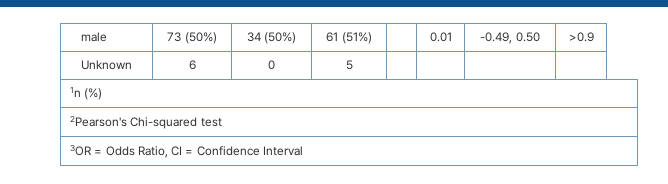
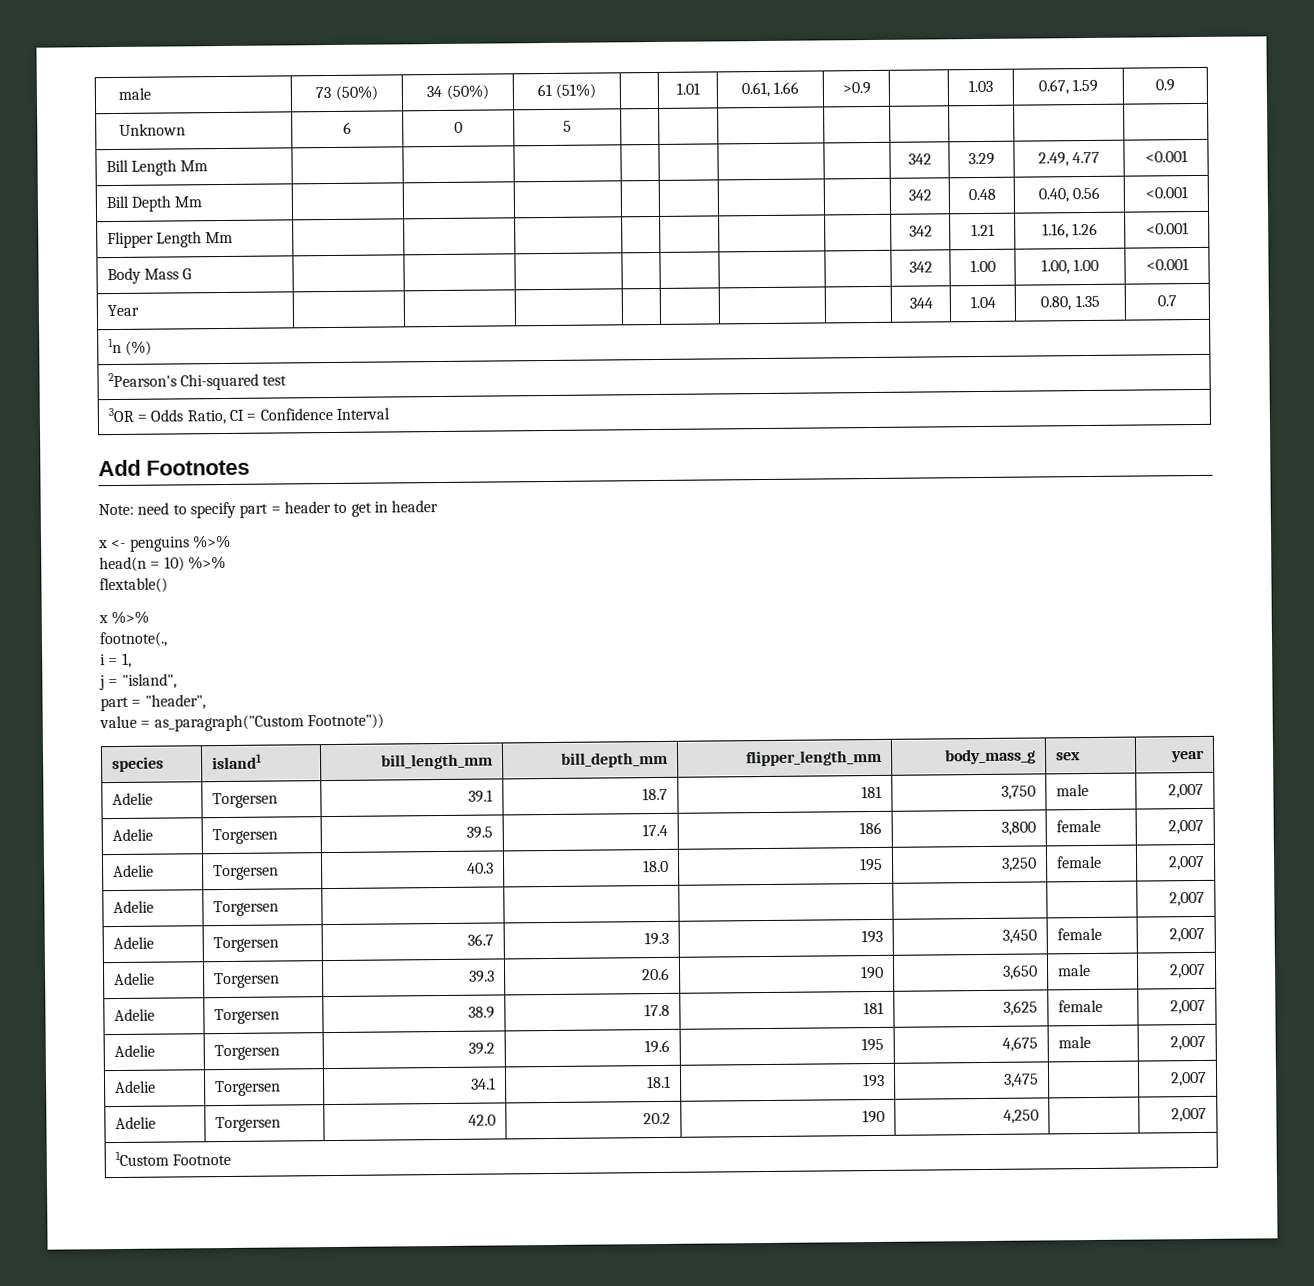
[429,32,452,42] [480,32,540,44] [568,32,594,42] [80,60,132,70] [188,60,196,70] [268,60,275,70] [345,60,353,70] 0.01 | -0.49, 0.50 | >0.9 // Unknown | 6 | 0 | 5 | | | | -> [675,82,700,95] [740,81,800,98] [841,81,871,95] [968,79,993,93] [1037,78,1099,95] [1155,79,1175,92] [118,123,186,136] [343,121,352,134] [454,121,463,133] [563,120,572,132] [105,159,209,176] [907,153,932,165] [968,152,995,166] [1037,151,1101,167] [1144,150,1188,163] [105,195,203,212] [907,189,932,201] [967,188,996,201] [1037,186,1101,203] [1144,186,1188,199] [106,231,234,249] [908,225,933,237] [970,223,995,237] [1041,222,1099,239] [1145,222,1189,235] [106,267,193,285] [908,261,933,273] [969,259,996,273] [1040,258,1100,275] [1145,258,1189,271] [106,304,139,317] [908,297,933,309] [969,295,996,309] [1040,294,1100,311] [1157,295,1177,307] 1.01 | 0.61, 1.66 | >0.9 | | 1.03 | 0.67, 1.59 | 0.9 // Unknown | 6 | 0 | 5 | | | | | | | | // Bill Length Mm | | | | | | | | 342 | 3.29 | 2.49, 4.77 | <0.001 // Bill Depth Mm | | | | | | | | 342 | 0.48 | 0.40, 0.56 | <0.001 // Flipper Length Mm | | | | | | | | 342 | 1.21 | 1.16, 1.26 | <0.001 // Body Mass G | | | | | | | | 342 | 1.00 | 1.00, 1.00 | <0.001 // Year | | | | | | | | 344 | 1.04 | 0.80, 1.35 | 0.7
(303, 151) none -> [98,459,250,477] [98,500,439,519] [98,534,231,552] [99,555,226,573] [99,577,168,594] [98,610,150,625] [99,631,168,648] [100,652,132,668] [99,673,177,691] [100,694,206,712] [99,713,384,732] [111,756,164,773] [211,753,262,770] [381,753,494,770] [561,751,669,768] [746,749,883,767] [944,748,1037,765] [1055,752,1081,761] [1171,749,1206,763] [111,792,153,806] [211,792,278,809] [468,789,494,803] [642,787,669,801] [861,785,883,799] [1001,785,1037,800] [1055,784,1089,797] [1168,783,1205,799] [111,828,153,842] [211,828,278,845] [466,826,494,839] [642,823,669,837] [859,821,883,835] [1001,821,1037,836] [1055,819,1101,833] [1168,819,1205,835] [112,864,154,878] [212,864,279,881] [467,862,495,874] [643,859,670,873] [859,857,884,872] [1002,857,1038,872] [1055,855,1102,869] [1168,855,1206,871] [112,900,154,914] [212,900,279,917] [1169,891,1206,907] [112,936,154,950] [212,936,279,953] [467,933,495,946] [644,931,670,946] [861,929,884,944] [1002,929,1038,944] [1056,927,1102,941] [1169,927,1206,943] [113,972,155,986] [213,972,280,989] [469,970,496,983] [642,967,671,981] [860,965,885,980] [1002,964,1039,980] [1056,964,1091,977] [1169,963,1207,979] [113,1008,155,1022] [213,1008,280,1025] [468,1006,496,1019] [644,1003,671,1017] [863,1001,885,1015] [1003,1000,1039,1016] [1057,999,1103,1013] [1170,999,1207,1015] [113,1044,155,1058] [213,1044,280,1061] [468,1042,496,1055] [644,1039,671,1054] [861,1037,885,1052] [1002,1036,1039,1052] [1057,1036,1091,1049] [1170,1035,1207,1051] [114,1080,156,1094] [214,1080,281,1097] [471,1077,497,1090] [647,1075,672,1089] [862,1073,886,1088] [1003,1073,1040,1088] [1170,1071,1208,1087] [114,1116,156,1130] [214,1116,281,1133] [468,1114,497,1126] [643,1112,672,1125] [862,1109,886,1124] [1003,1109,1040,1124] [1171,1107,1208,1123] [114,1150,232,1167] // Add Footnotes // Note: need to specify part = header to get in header // x <- penguins %>% // head(n = 10) %>% // flextable() // x %>% // footnote(., // i = 1, // j = "island", // part = "header", // value = as_paragraph("Custom Footnote")) // species | island1 | bill_length_mm | bill_depth_mm | flipper_length_mm | body_mass_g | sex | year // Adelie | Torgersen | 39.1 | 18.7 | 181 | 3,750 | male | 2,007 // Adelie | Torgersen | 39.5 | 17.4 | 186 | 3,800 | female | 2,007 // Adelie | Torgersen | 40.3 | 18.0 | 195 | 3,250 | female | 2,007 // Adelie | Torgersen | | | | | | 2,007 // Adelie | Torgersen | 36.7 | 19.3 | 193 | 3,450 | female | 2,007 // Adelie | Torgersen | 39.3 | 20.6 | 190 | 3,650 | male | 2,007 // Adelie | Torgersen | 38.9 | 17.8 | 181 | 3,625 | female | 2,007 // Adelie | Torgersen | 39.2 | 19.6 | 195 | 4,675 | male | 2,007 // Adelie | Torgersen | 34.1 | 18.1 | 193 | 3,475 | | 2,007 // Adelie | Torgersen | 42.0 | 20.2 | 190 | 4,250 | | 2,007 // 1Custom Footnote

